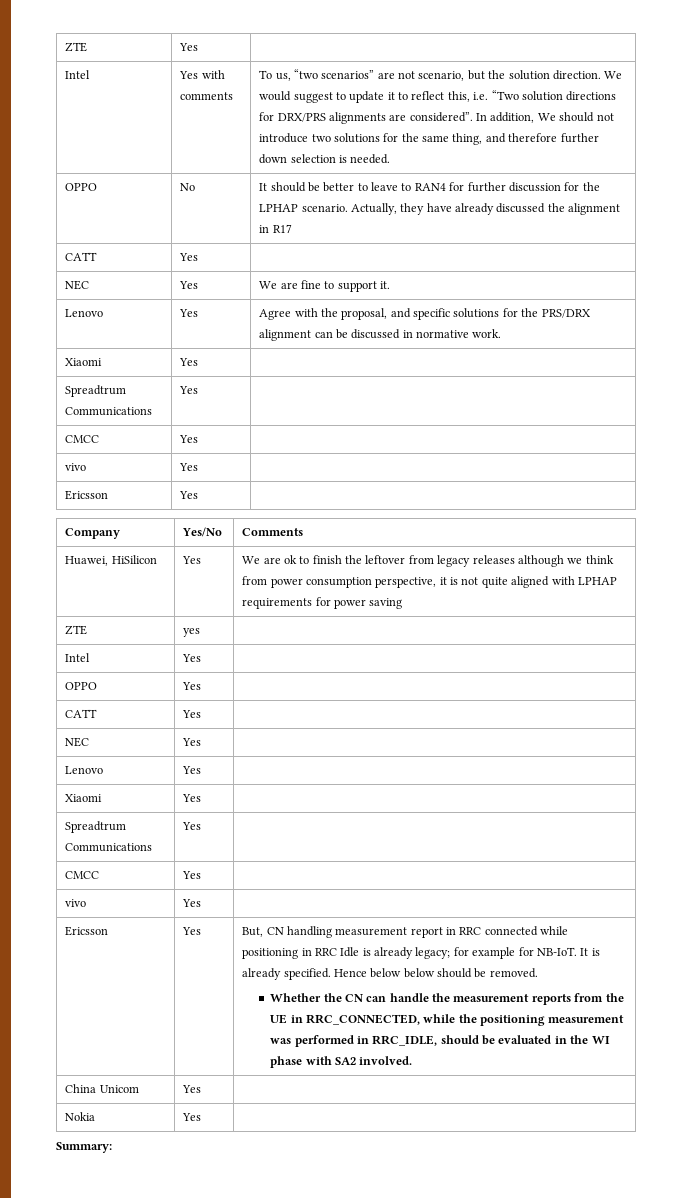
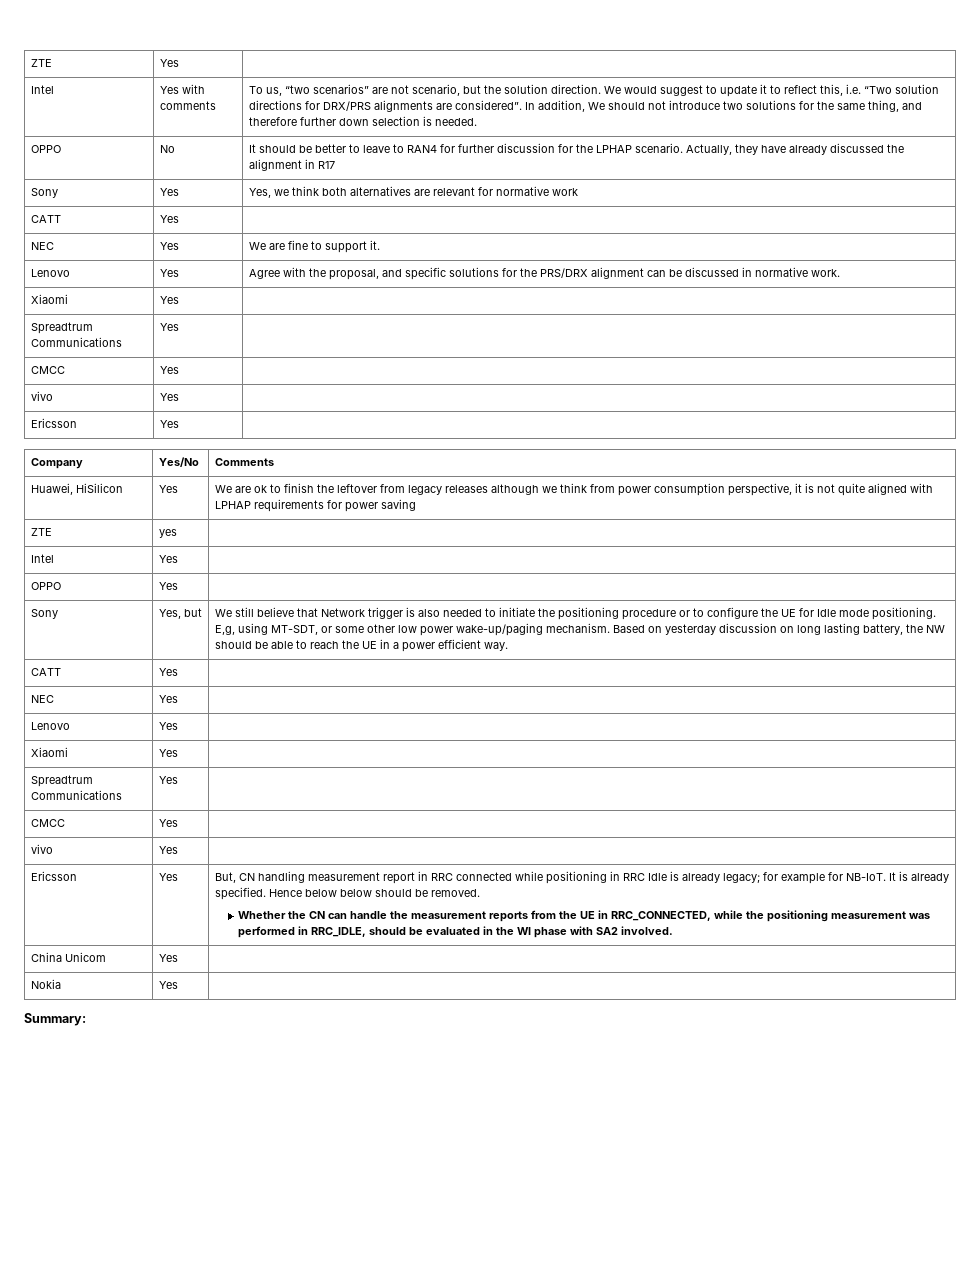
(292, 228) none -> [30,188,58,198] [159,188,179,196] [248,186,578,198] // Sony | Yes | Yes, we think both alternatives are relevant for normative work
(202, 686) none -> [30,609,58,619] [158,608,202,619] [214,607,936,620] [214,623,945,636] [214,639,508,652] // Sony | Yes, but | We still believe that Network trigger is also needed to initiate the positioning procedure or to configure the UE for Idle mode positioning. E,g, using MT-SDT, or some other low power wake-up/paging mechanism. Based on yesterday discussion on long lasting battery, the NW should be able to reach the UE in a power efficient way.

